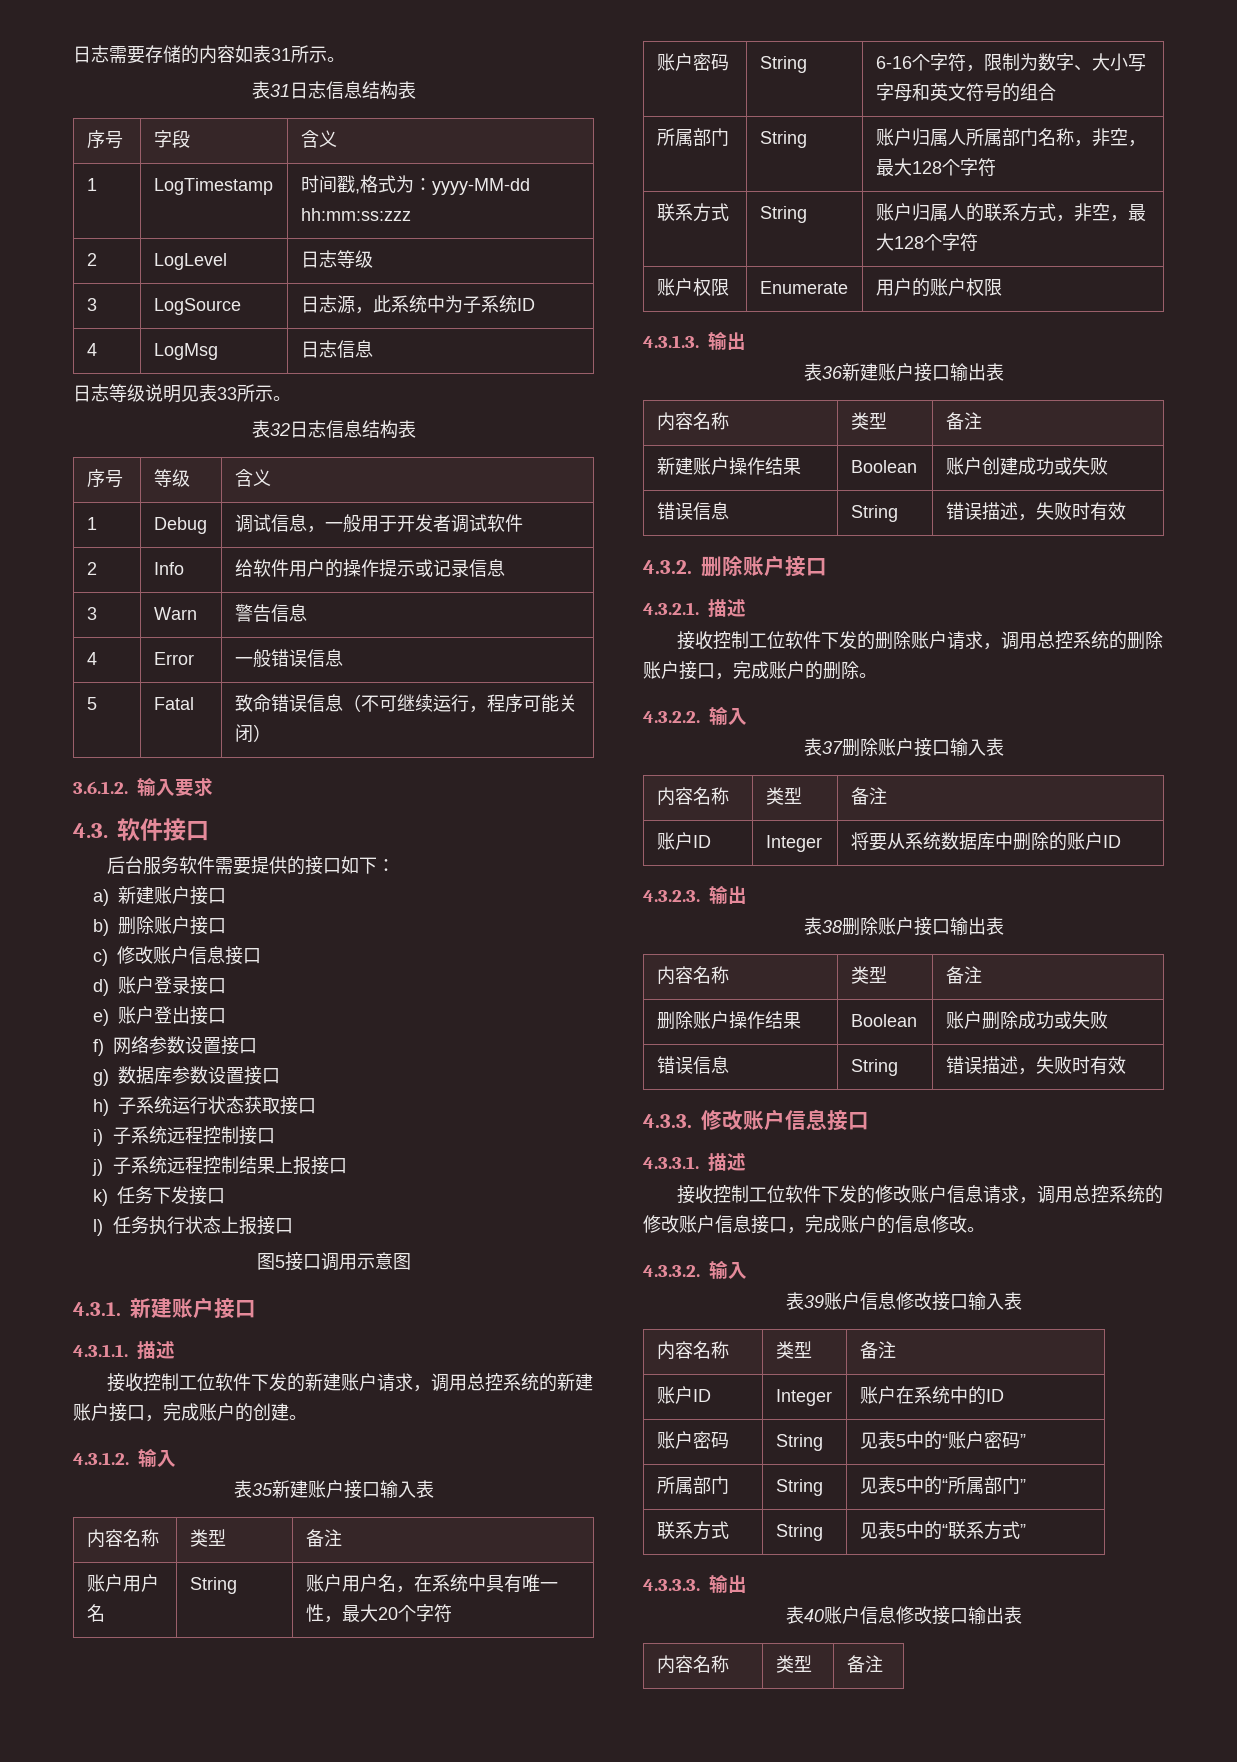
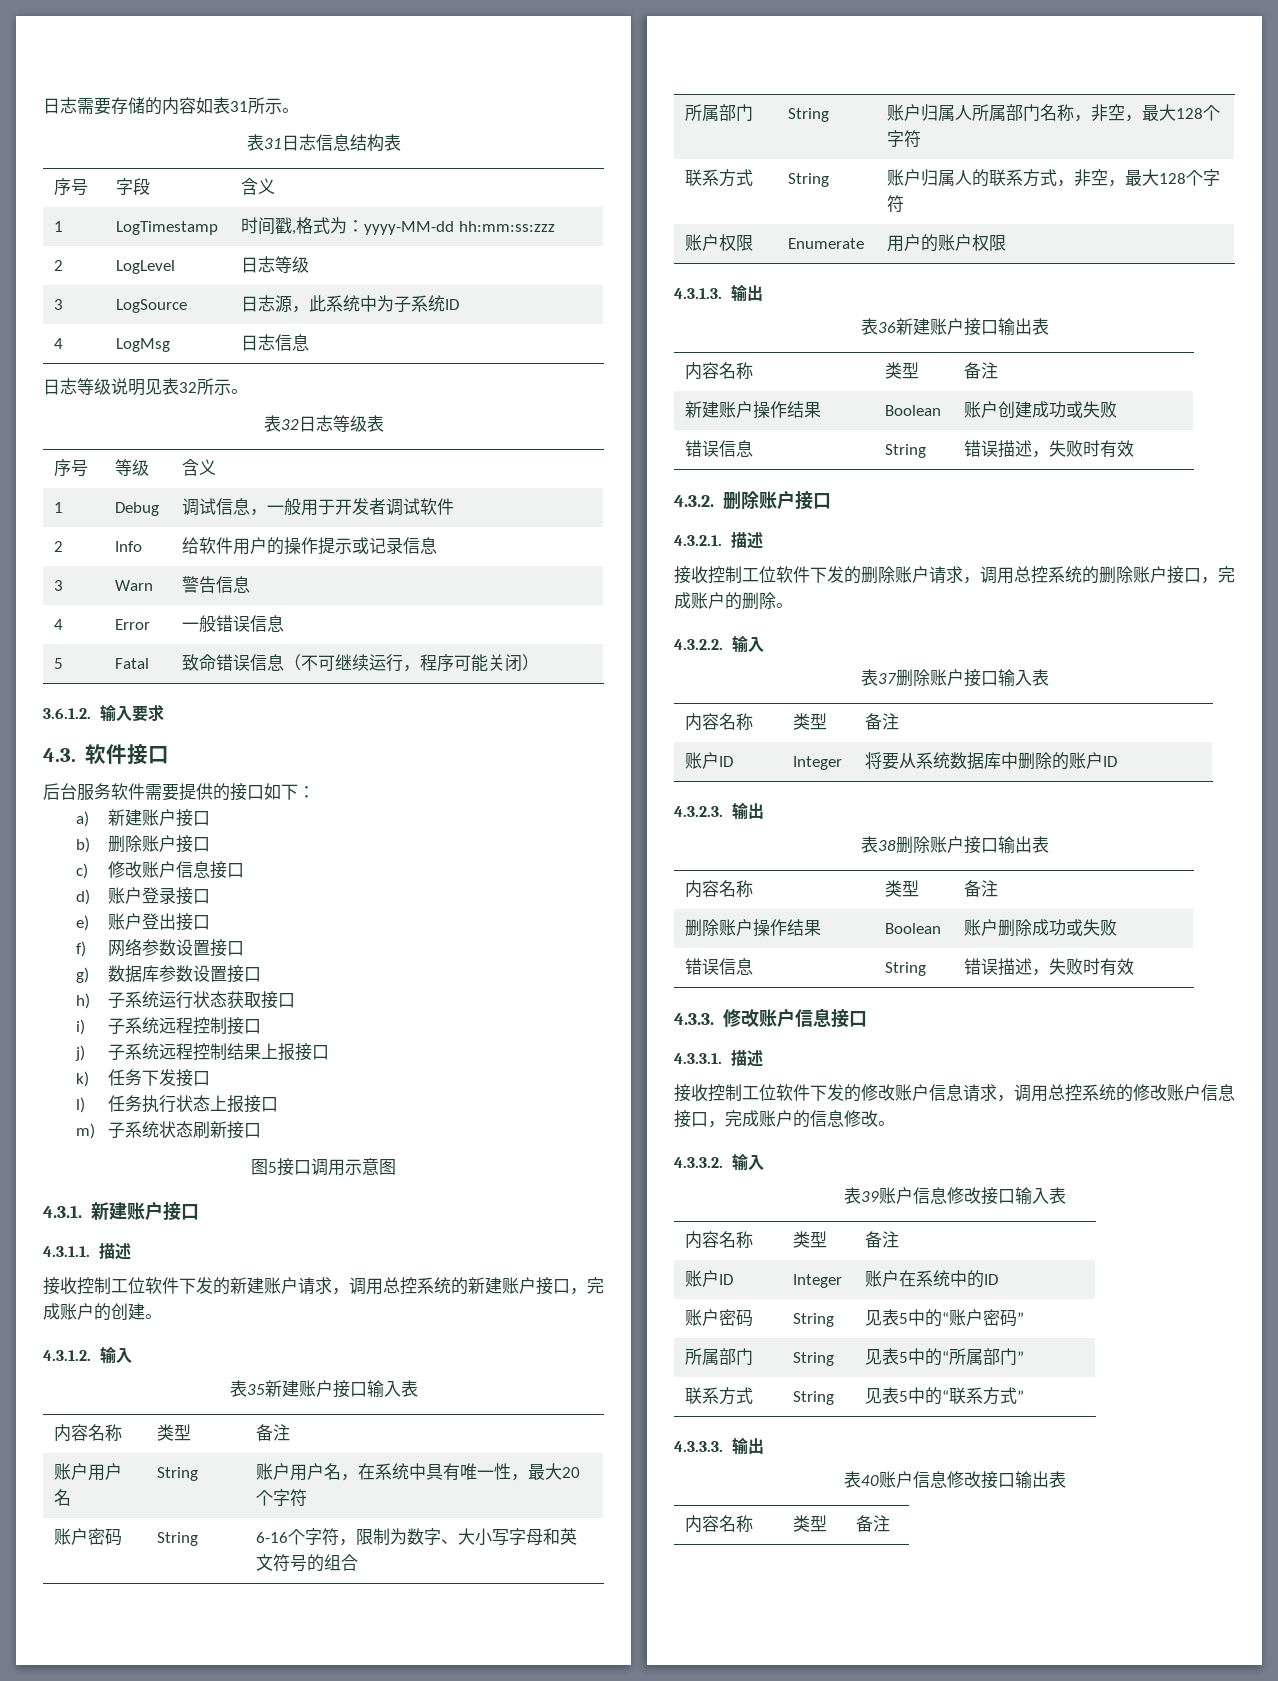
[217,387,237,400] 33 -> [179,382,197,393] 32
[325,420,398,439] 信息结构 -> [332,415,367,432] 等级
(293, 1226) none -> [75,1121,262,1139] // m)子系统状态刷新接口

